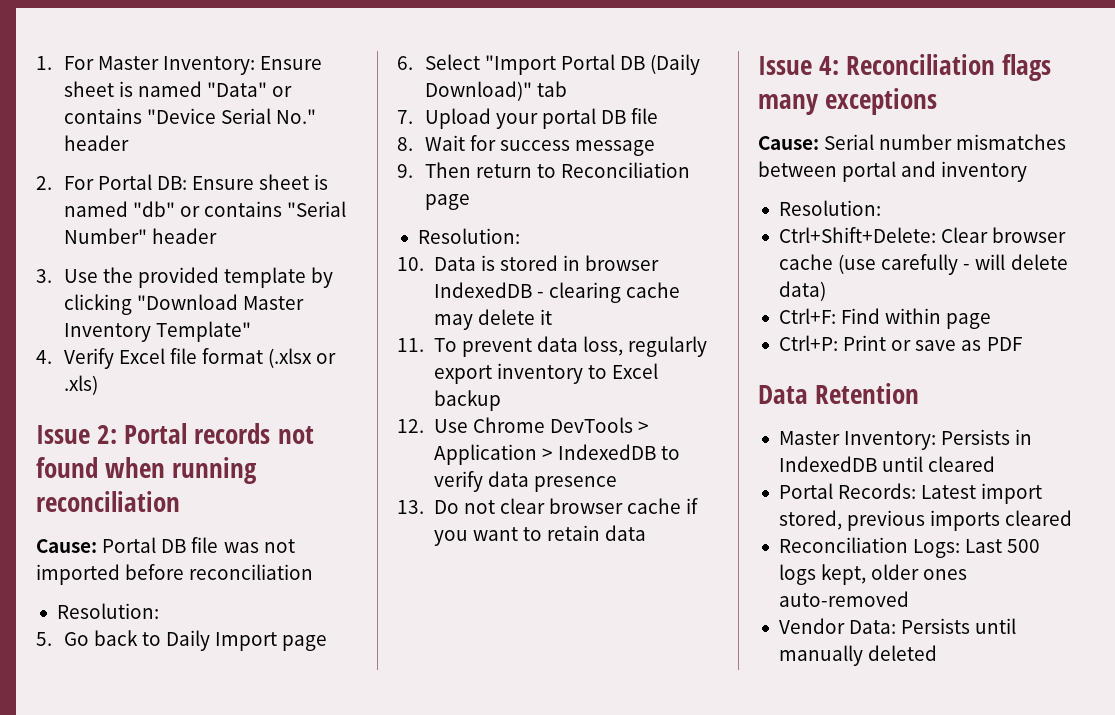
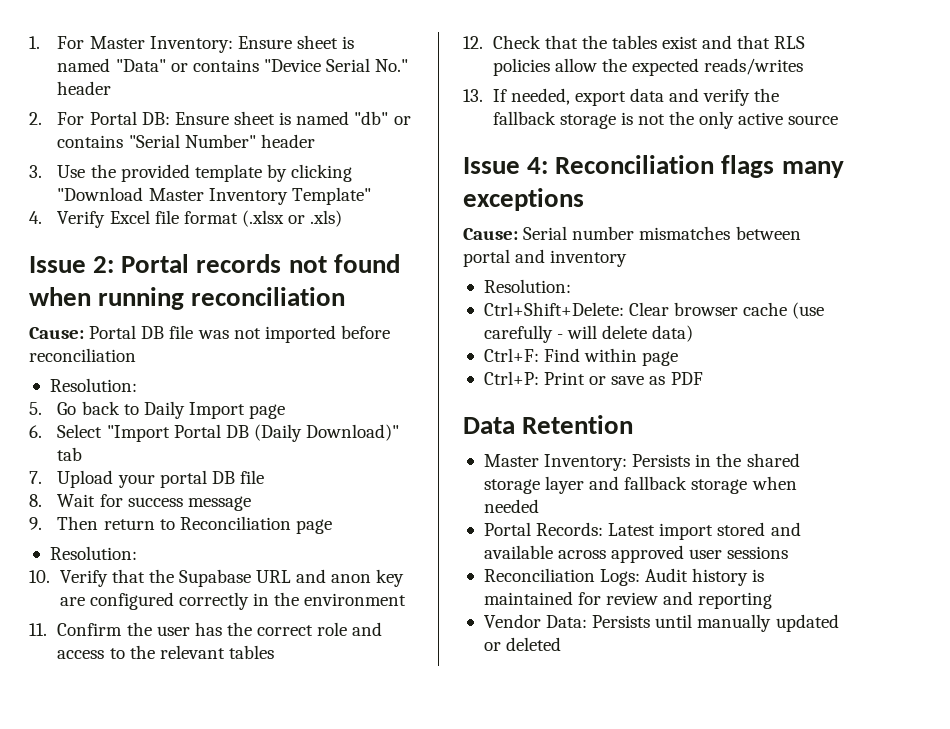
[433,255,660,271] [433,282,680,303] [433,309,552,330] [397,336,708,357] [433,363,658,384] [433,390,501,411] [397,417,649,433] [433,444,680,465] [433,471,617,492] [397,498,699,514] [433,525,647,546] Data is stored in browser IndexedDB - clearing cache may delete it // 11. To prevent data loss, regularly export inventory to Excel backup // 12. Use Chrome DevTools > Application > IndexedDB to verify data presence // 13. Do not clear browser cache if you want to retain data -> [59,569,405,587] [59,592,407,610] [29,622,383,636] [57,645,275,659] [463,35,806,49] [492,58,804,76] [463,88,780,106] [492,111,839,129] Verify that the Supabase URL and anon key are configured correctly in the environment // 11. Confirm the user has the correct role and access to the relevant tables // 12. Check that the tables exist and that RLS policies allow the expected reads/writes // 13. If needed, export data and verify the fallback storage is not the only active source
[778,456,996,472] [778,483,1043,504] [778,510,1073,531] [778,537,1041,558] [778,564,968,585] [778,591,909,607] IndexedDB until cleared // Portal Records: Latest import stored, previous imports cleared // Reconciliation Logs: Last 500 logs kept, older ones auto-removed -> [716,453,800,467] [483,476,797,494] [483,499,539,513] [483,522,801,540] [483,545,789,563] [483,568,765,586] [483,591,773,609] the shared storage layer and fallback storage when needed // Portal Records: Latest import stored and available across approved user sessions // Reconciliation Logs: Audit history is maintained for review and reporting
(863, 655) none -> [775,614,839,632] [483,642,501,651] updated or

